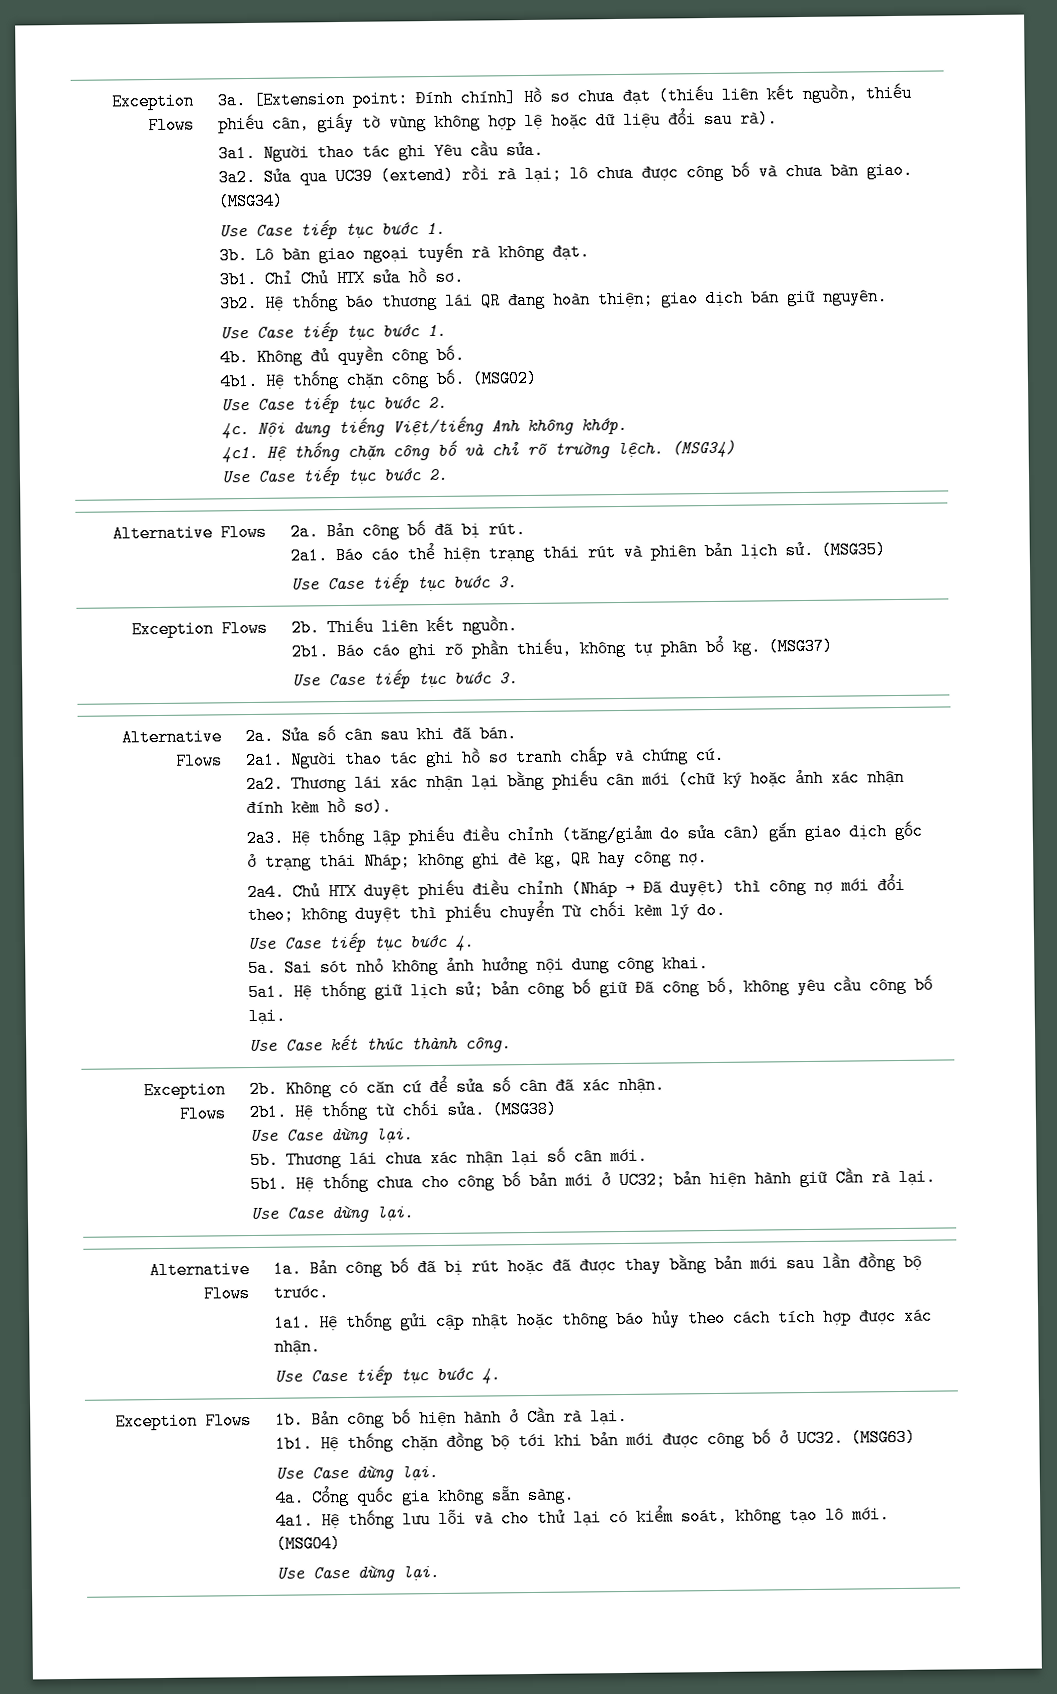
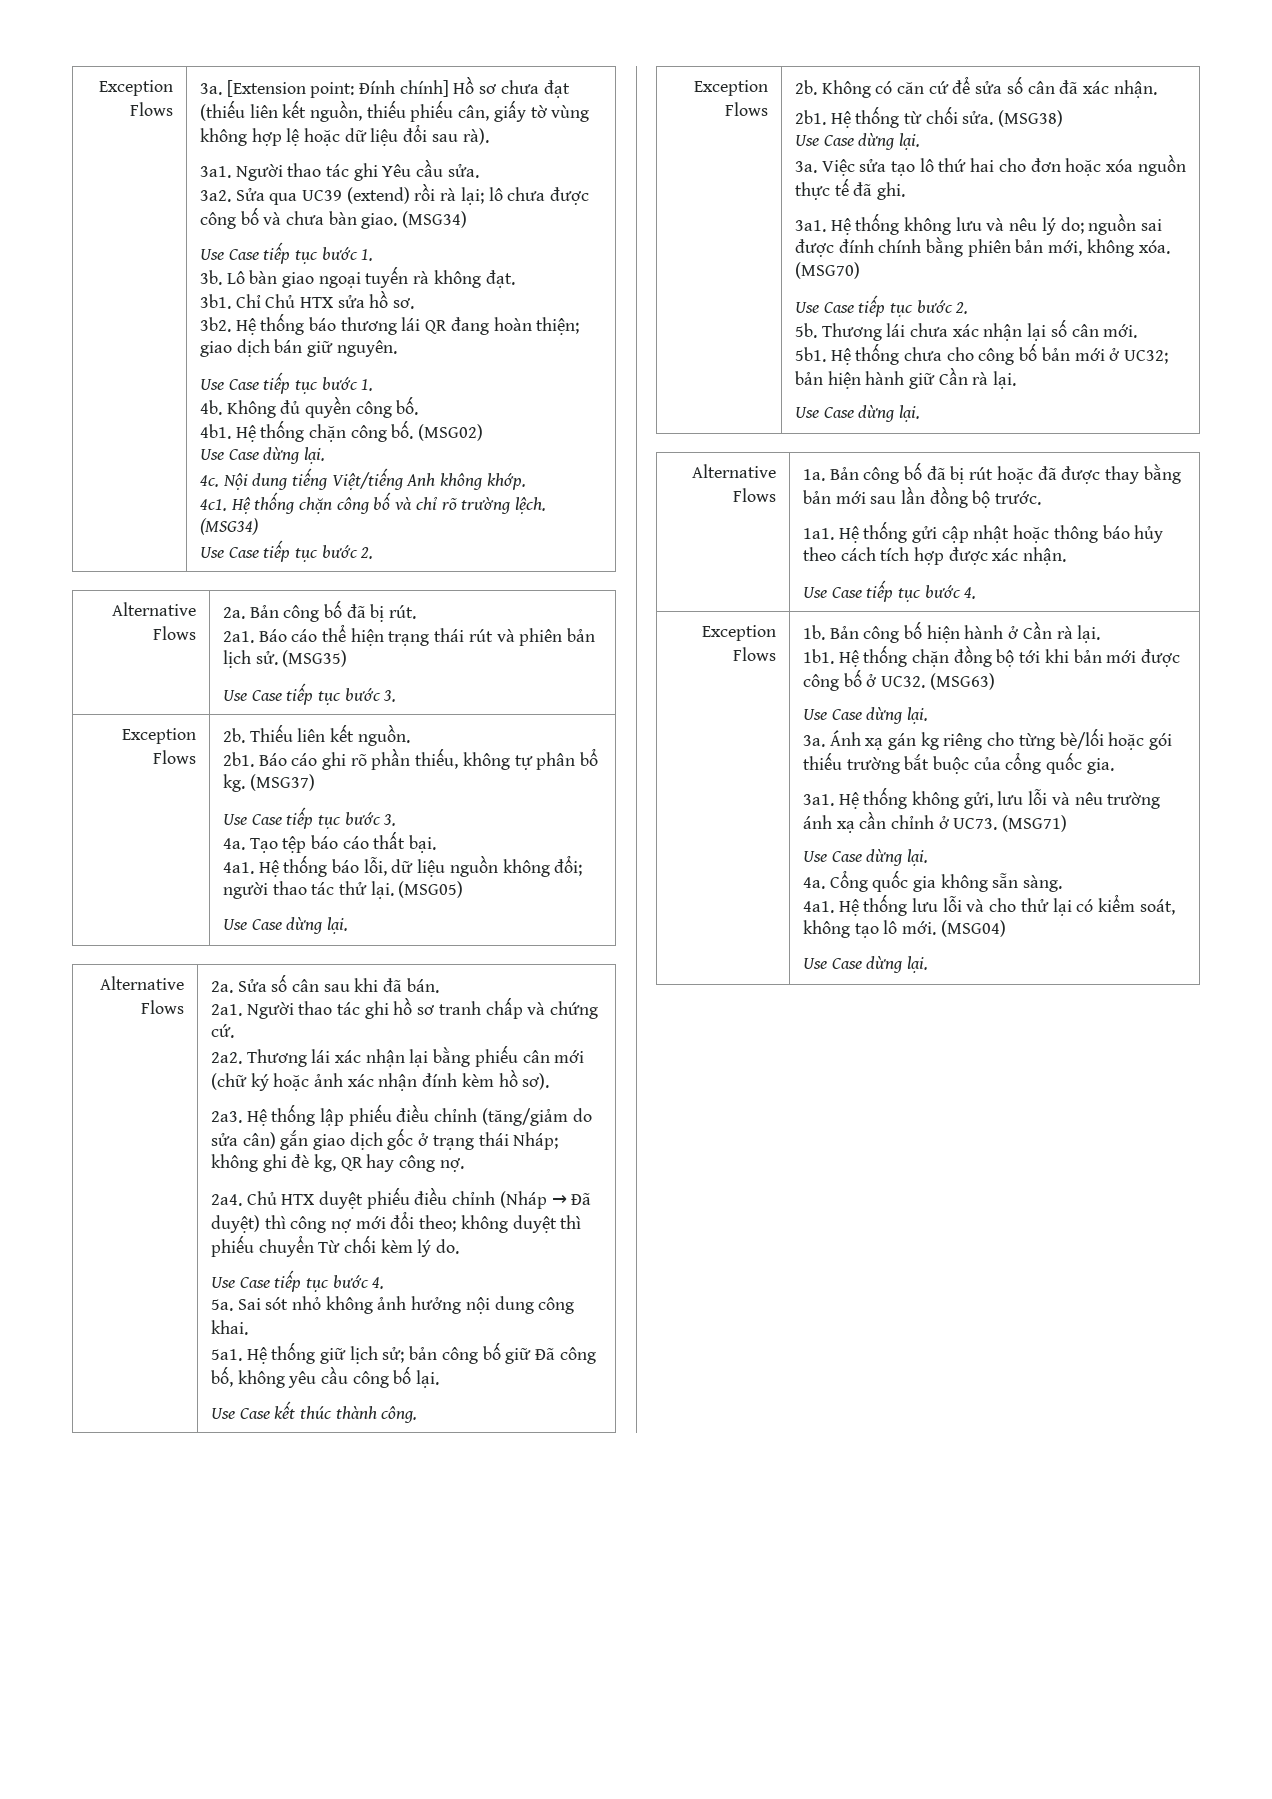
[301,394,447,414] tiếp tục bước 2. -> [263,447,325,464] dừng lại.
(518, 678) none -> [222,831,437,853] [222,855,583,877] [222,881,464,899] [222,917,348,934] // 4a. Tạo tệp báo cáo thất bại. // 4a1. Hệ thống báo lỗi, dữ liệu nguồn không đổi; người thao tác thử lại. (MSG05) // Use Case dừng lại.
(413, 1135) none -> [794,154,1186,176] [794,178,905,200] [794,213,1163,235] [794,237,1170,257] [794,262,860,279] [794,295,969,317] // 3a. Việc sửa tạo lô thứ hai cho đơn hoặc xóa nguồn thực tế đã ghi. // 3a1. Hệ thống không lưu và nêu lý do; nguồn sai được đính chính bằng phiên bản mới, không xóa. (MSG70) // Use Case tiếp tục bước 2.
(438, 1473) none -> [802,728,1173,750] [802,752,1114,774] [802,787,1161,809] [802,811,1068,833] [802,849,928,866] // 3a. Ánh xạ gán kg riêng cho từng bè/lối hoặc gói thiếu trường bắt buộc của cổng quốc gia. // 3a1. Hệ thống không gửi, lưu lỗi và nêu trường ánh xạ cần chỉnh ở UC73. (MSG71) // Use Case dừng lại.

